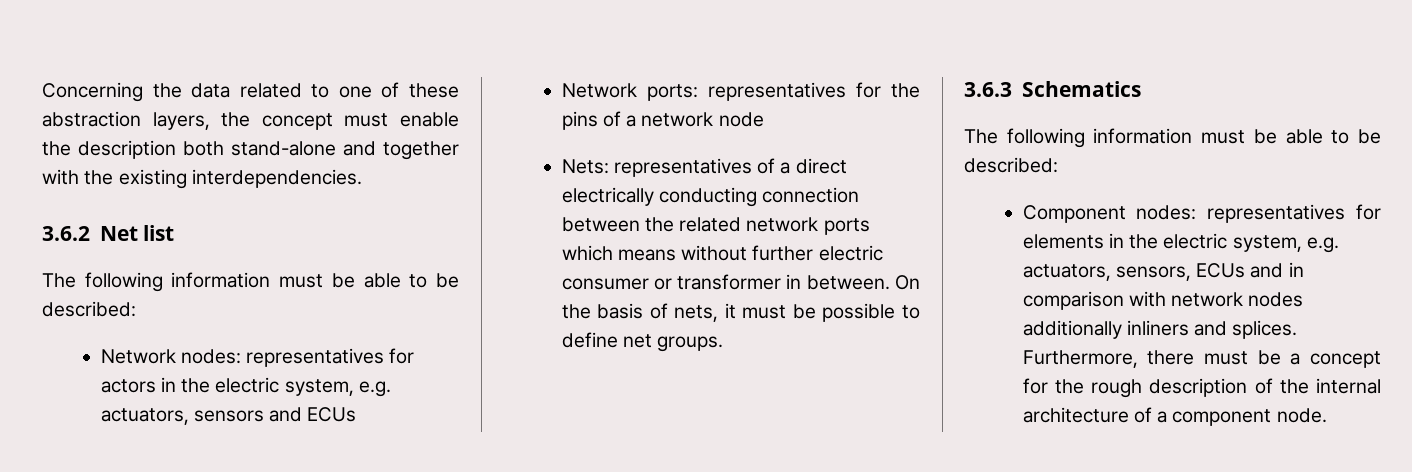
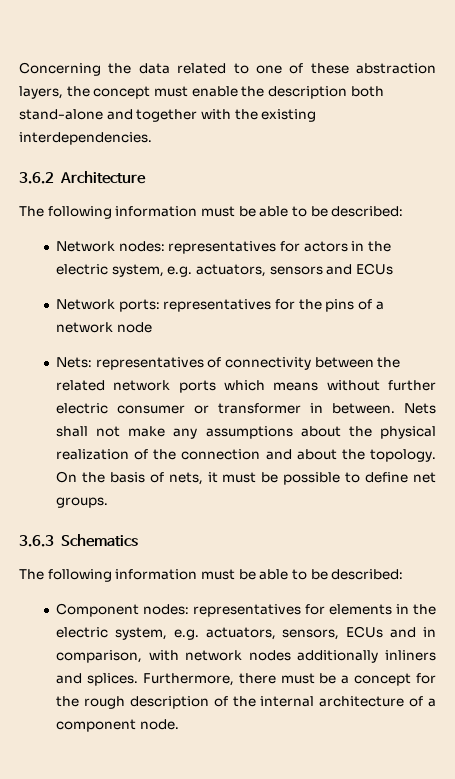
[99,225,175,241] Net list -> [59,171,146,184] Architecture
[780,158,847,174] [561,187,860,207] a direct electrically conducting connection -> [224,357,311,370] connectivity
(890, 282) none -> [403,403,436,414] [56,426,436,439] [56,449,436,462] Nets shall not make any assumptions about the physical realization of the connection and about the topology.
[1022,291,1124,310] comparison -> [56,650,143,663] comparison,

